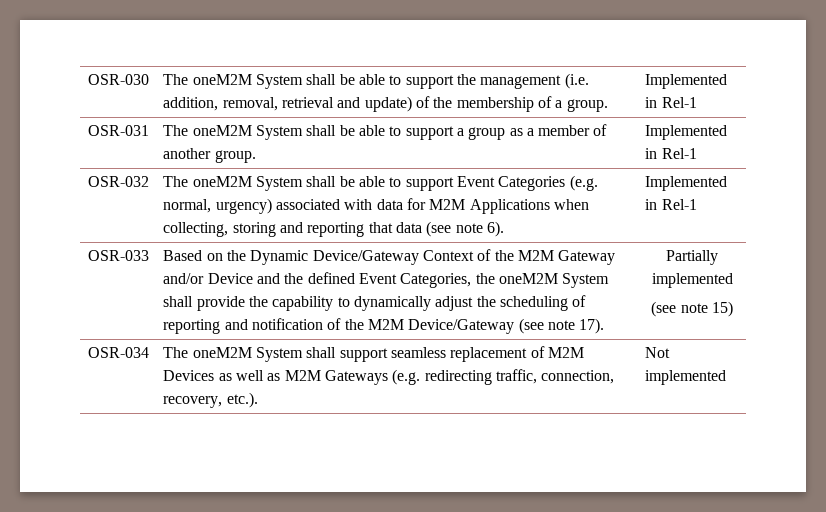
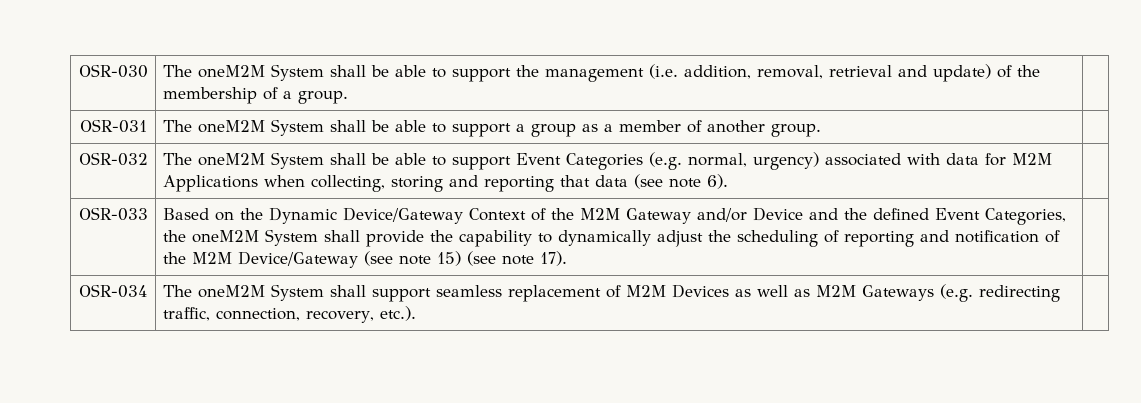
[645,74,728,89] [645,97,697,108] Implemented in Rel-1 -> (348, 97) none
[645,125,728,140] [645,148,697,159] Implemented in Rel-1 -> (821, 130) none
[645,176,728,191] [645,199,697,210] Implemented in Rel-1 -> (728, 181) none
[579,318,605,334] [666,250,718,265] [651,273,733,288] [651,301,733,317] 17). | Partially implemented // (see note 15) -> [436,251,567,266] 15) (see note 17). |
[645,347,671,358] [645,370,727,385] Not implemented -> (416, 313) none

